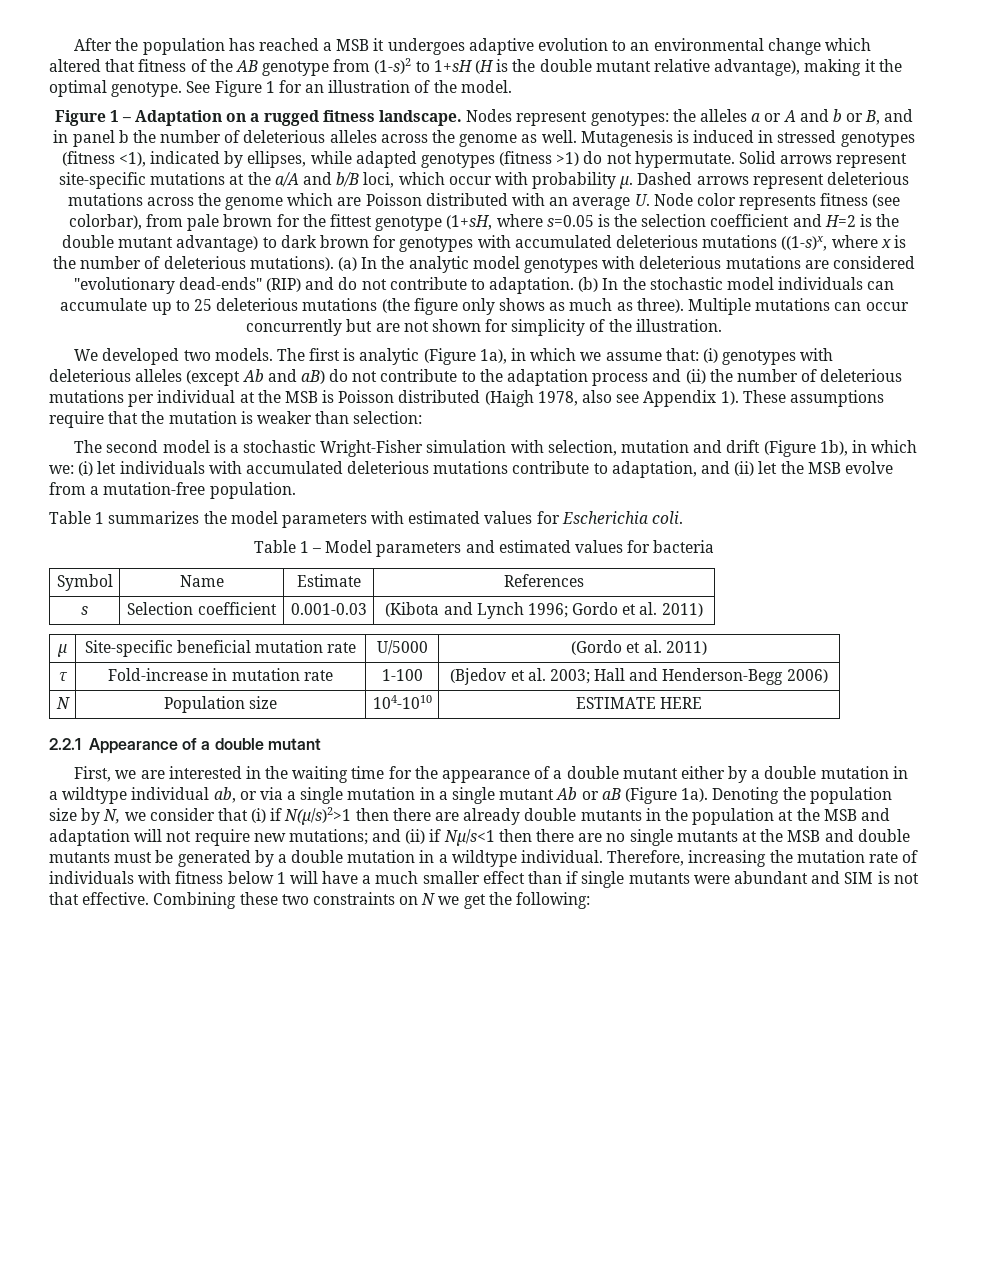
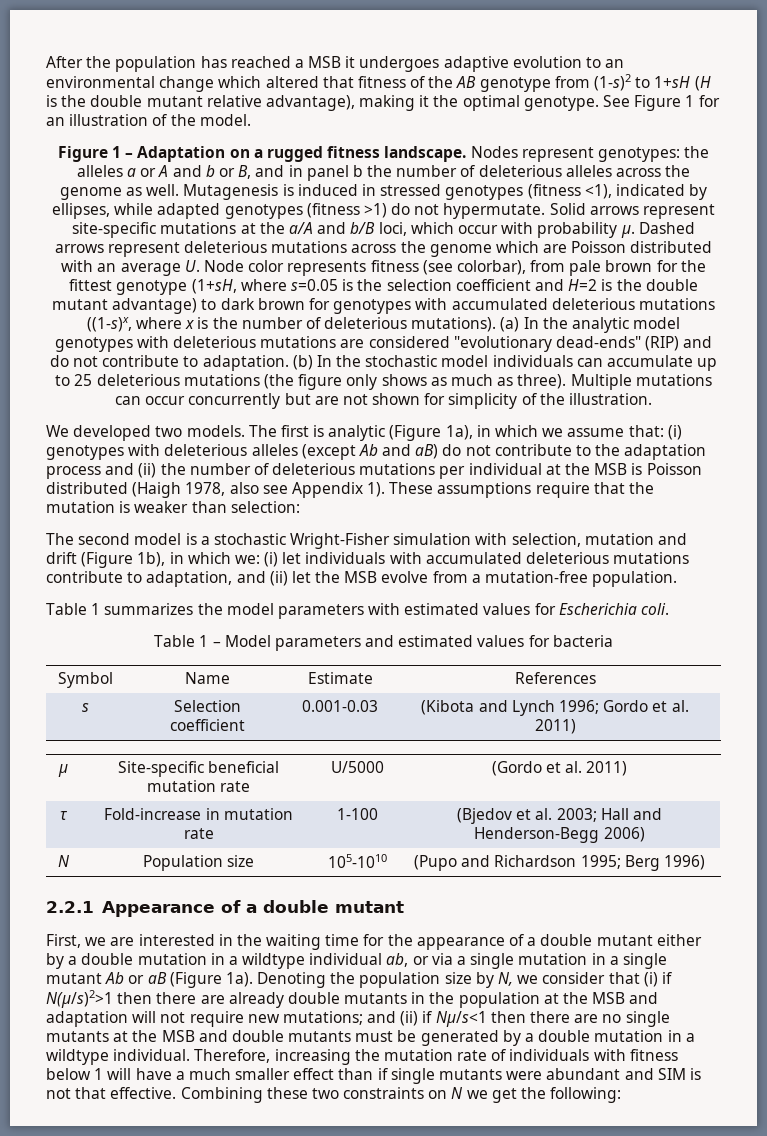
[372,695,432,709] [575,697,703,709] 104-1010 | ESTIMATE HERE -> [328,854,387,868] [414,855,705,871] 105-1010 | (Pupo and Richardson 1995; Berg 1996)

